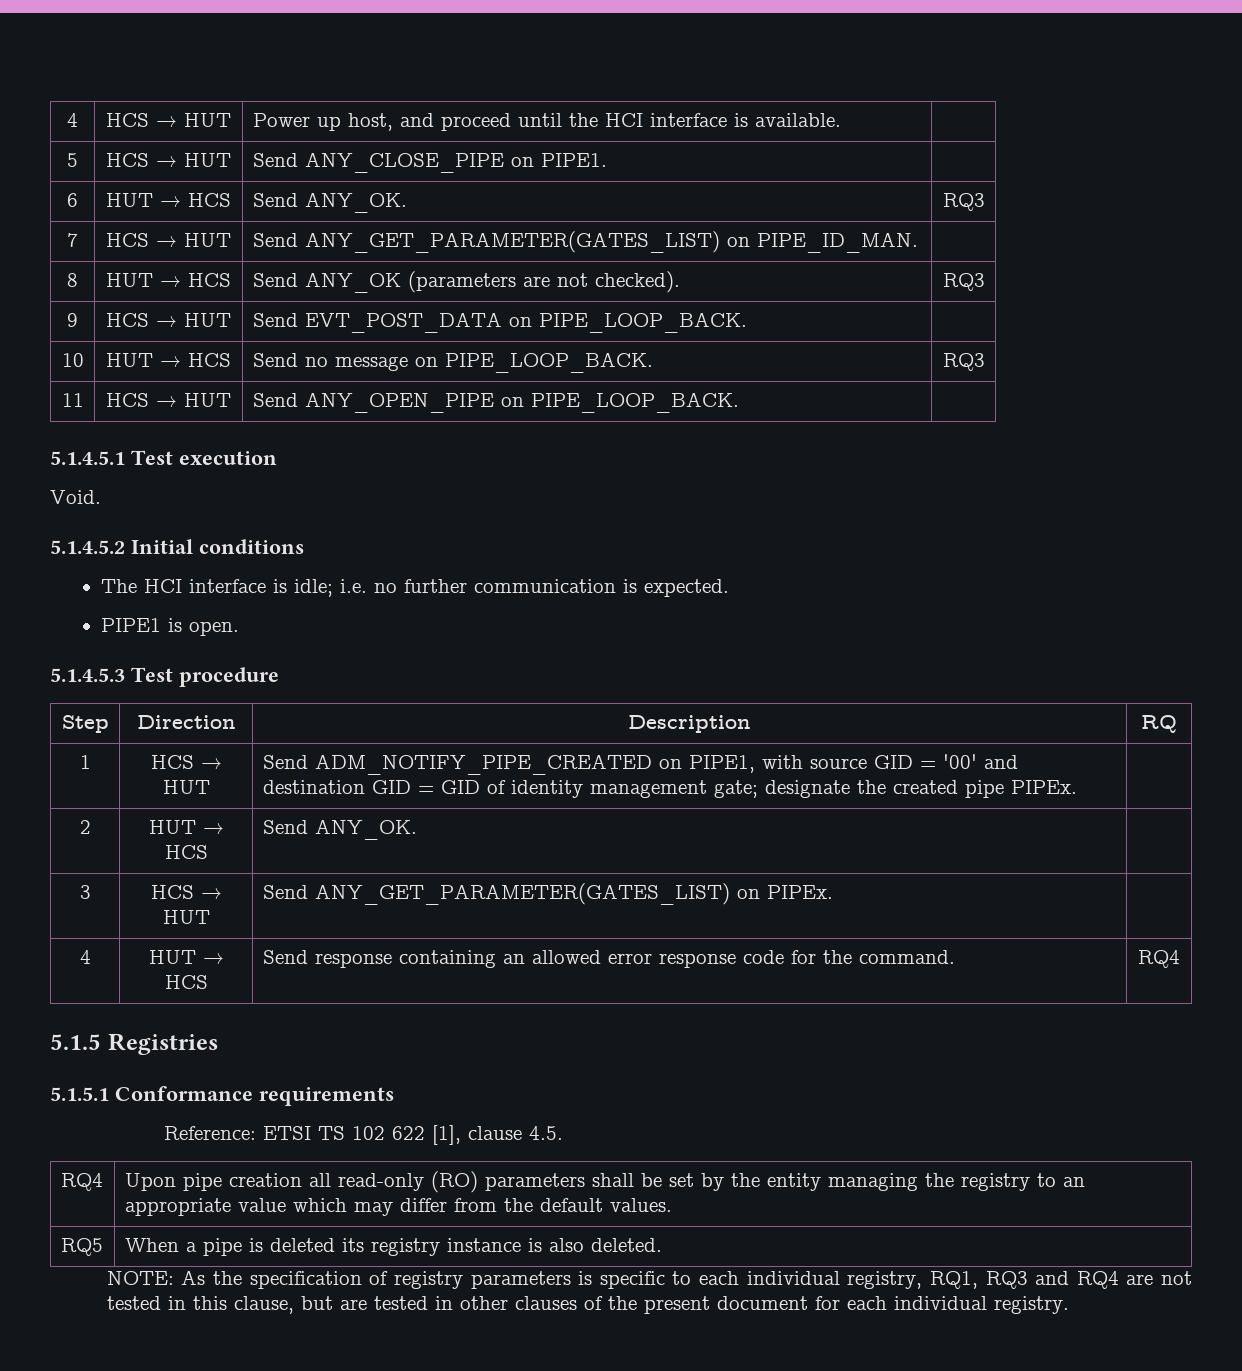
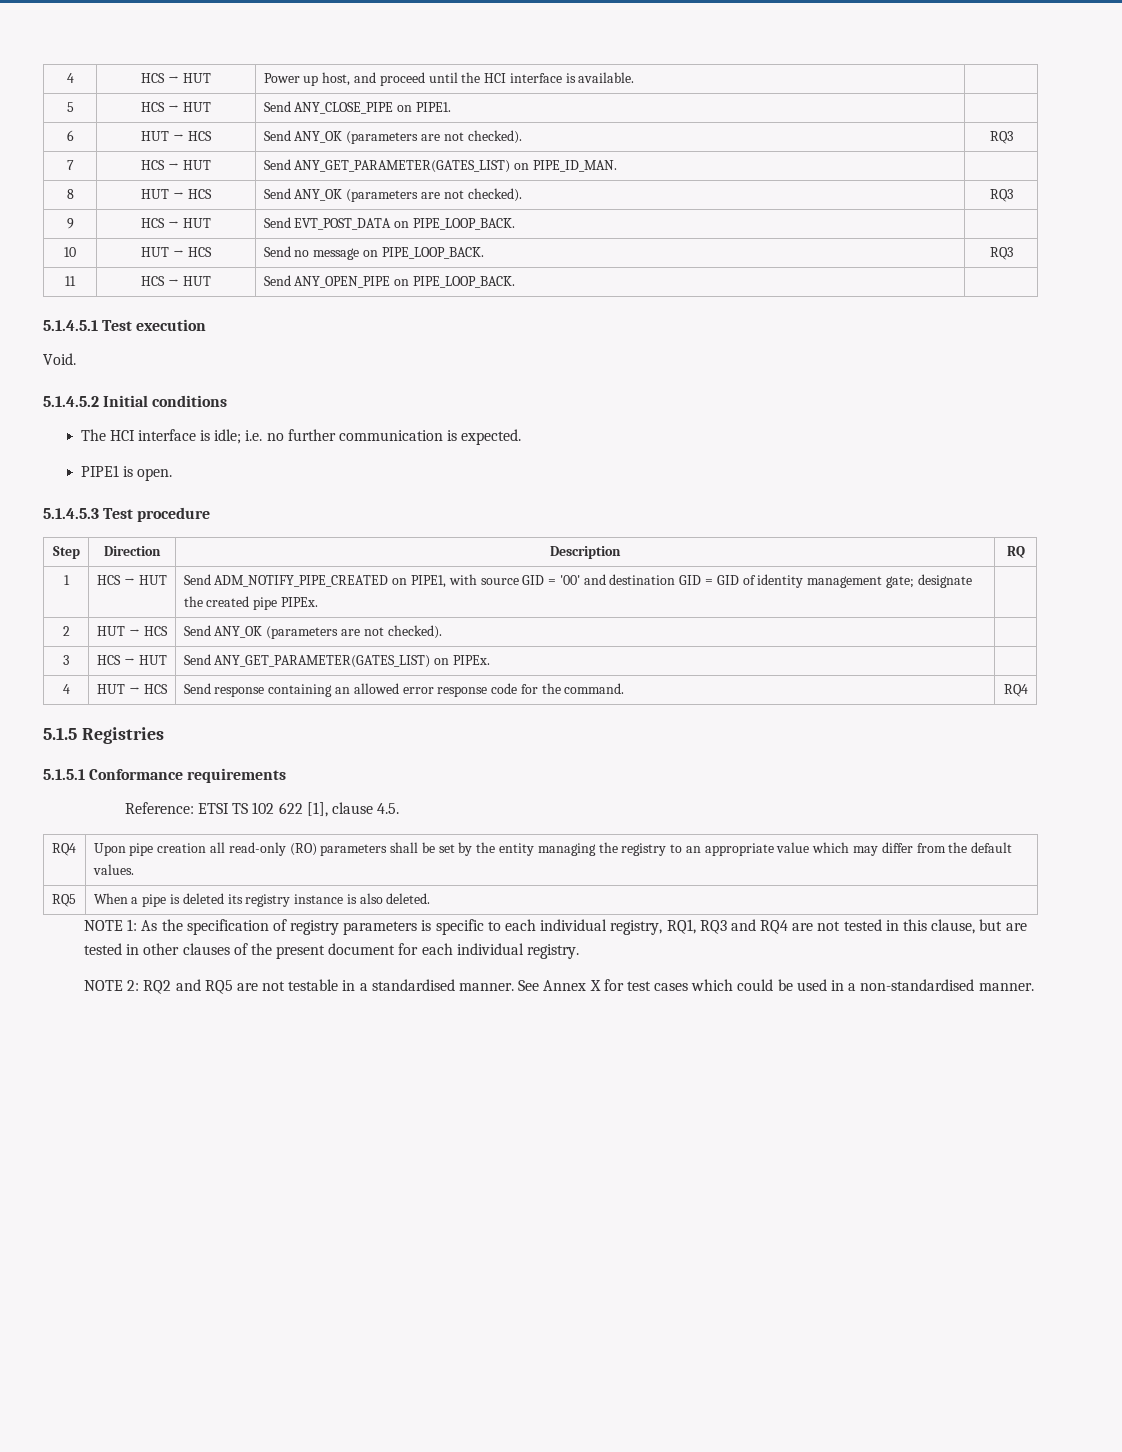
[304,192,407,213] ANY_OK. -> [294,130,522,144] ANY_OK (parameters are not checked).
[314,819,417,840] ANY_OK. -> [214,625,442,639] ANY_OK (parameters are not checked).
[106,1271,174,1285] NOTE: -> [83,919,138,931] NOTE 1:
(1069, 1305) none -> [83,979,1034,994] // NOTE 2: RQ2 and RQ5 are not testable in a standardised manner. See Annex X for test cases which could be used in a non-standardised manner.

